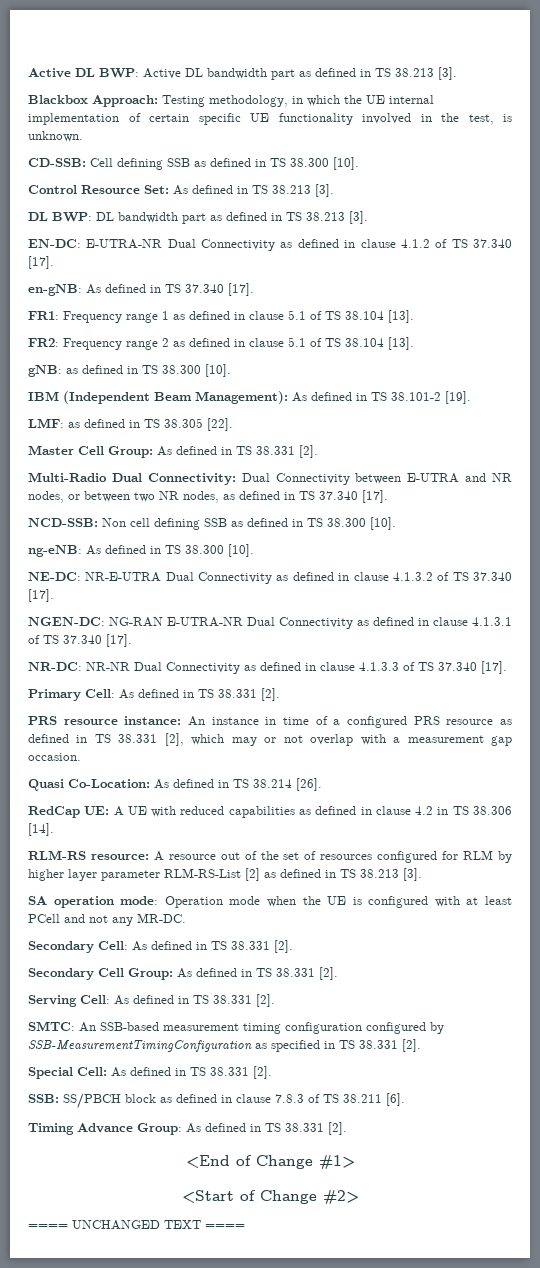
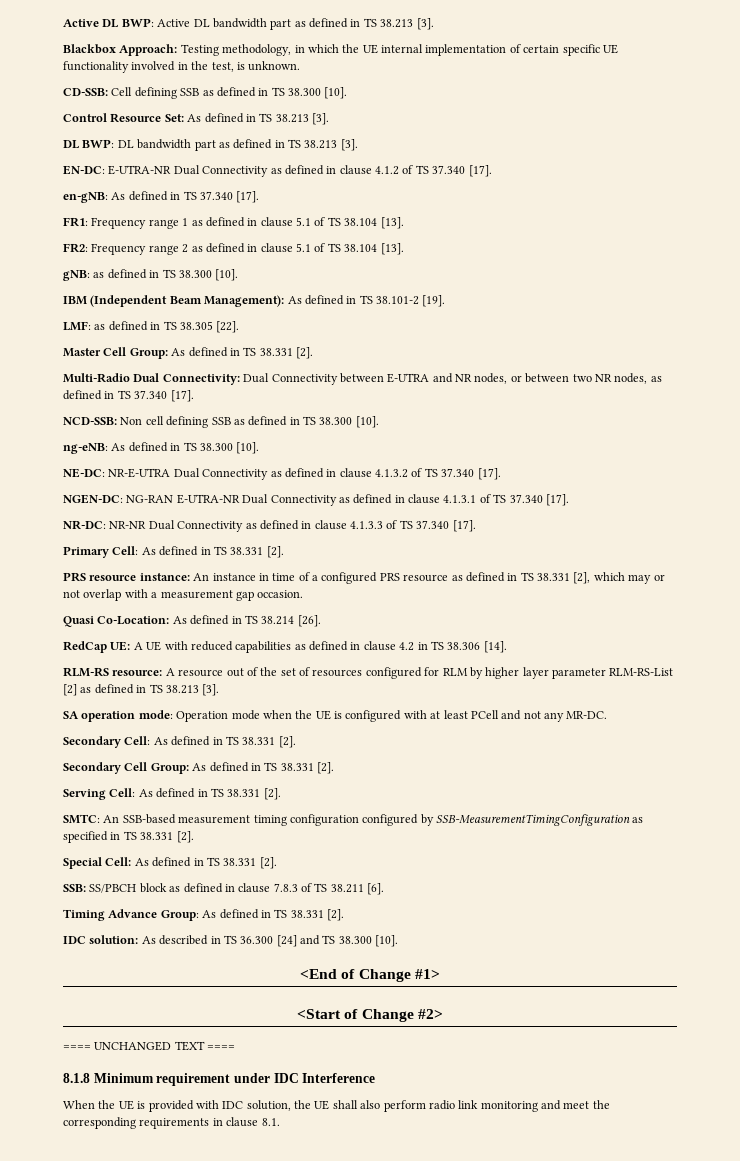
(347, 1128) none -> [63,935,399,947] // IDC solution: As described in TS 36.300 [24] and TS 38.300 [10].
(245, 1226) none -> [63,1073,376,1086] [63,1100,610,1112] [63,1117,280,1129] // 8.1.8 Minimum requirement under IDC Interference // When the UE is provided with IDC solution, the UE shall also perform radio link monitoring and meet the corresponding requirements in clause 8.1.

